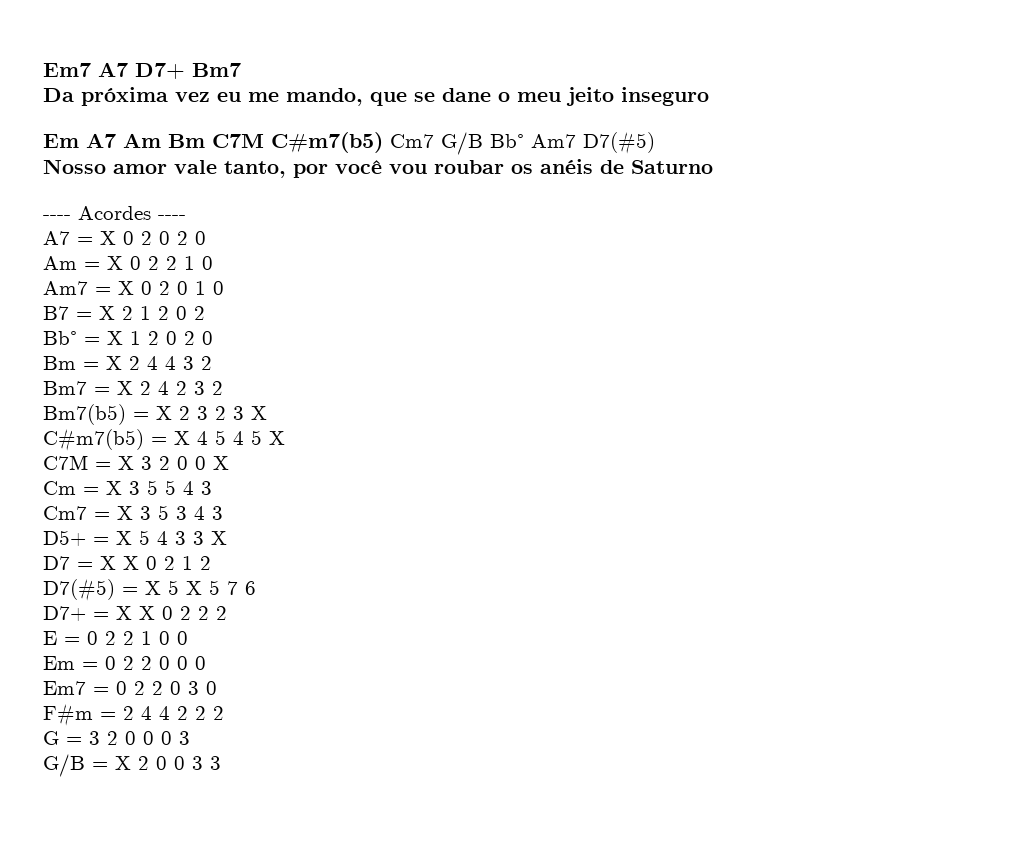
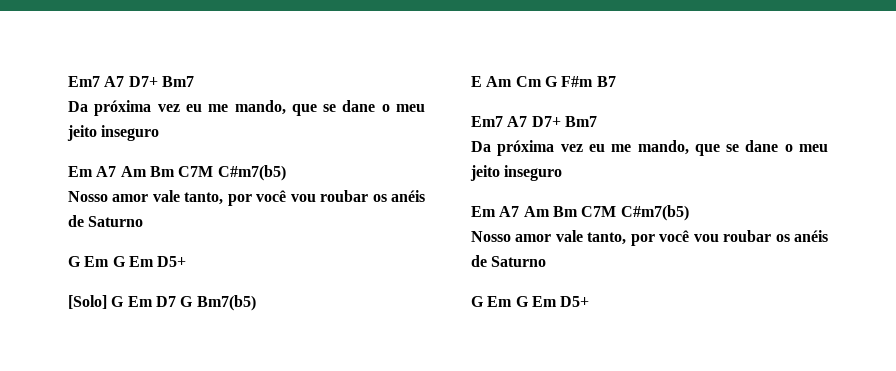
[390,131,655,155] Cm7 G/B Bb° Am7 D7(#5) -> (286, 173) none
[43,206,186,220] [43,231,206,245] [43,256,213,270] [43,281,224,295] [43,306,205,320] [43,331,213,345] [43,356,212,370] [43,381,223,395] [43,404,267,425] [43,428,285,451] [43,455,229,470] [43,480,212,495] [43,505,223,520] [43,530,227,546] [43,556,211,570] [43,578,256,601] [43,606,227,621] [43,631,188,645] [43,656,206,670] [43,681,217,695] [43,703,224,726] [43,731,190,745] [43,754,221,777] ---- Acordes ---- // A7 = X 0 2 0 2 0 // Am = X 0 2 2 1 0 // Am7 = X 0 2 0 1 0 // B7 = X 2 1 2 0 2 // Bb° = X 1 2 0 2 0 // Bm = X 2 4 4 3 2 // Bm7 = X 2 4 2 3 2 // Bm7(b5) = X 2 3 2 3 X // C#m7(b5) = X 4 5 4 5 X // C7M = X 3 2 0 0 X // Cm = X 3 5 5 4 3 // Cm7 = X 3 5 3 4 3 // D5+ = X 5 4 3 3 X // D7 = X X 0 2 1 2 // D7(#5) = X 5 X 5 7 6 // D7+ = X X 0 2 2 2 // E = 0 2 2 1 0 0 // Em = 0 2 2 0 0 0 // Em7 = 0 2 2 0 3 0 // F#m = 2 4 4 2 2 2 // G = 3 2 0 0 0 3 // G/B = X 2 0 0 3 3 -> [68,256,187,267] [68,295,256,311] [471,76,616,87] [471,116,597,127] [471,140,828,156] [470,165,563,181] [471,205,689,221] [471,230,828,246] [471,255,547,267] [471,296,590,307] G Em G Em D5+ // [Solo] G Em D7 G Bm7(b5) // E Am Cm G F#m B7 // Em7 A7 D7+ Bm7 // Da próxima vez eu me mando, que se dane o meu jeito inseguro // Em A7 Am Bm C7M C#m7(b5) // Nosso amor vale tanto, por você vou roubar os anéis de Saturno // G Em G Em D5+

